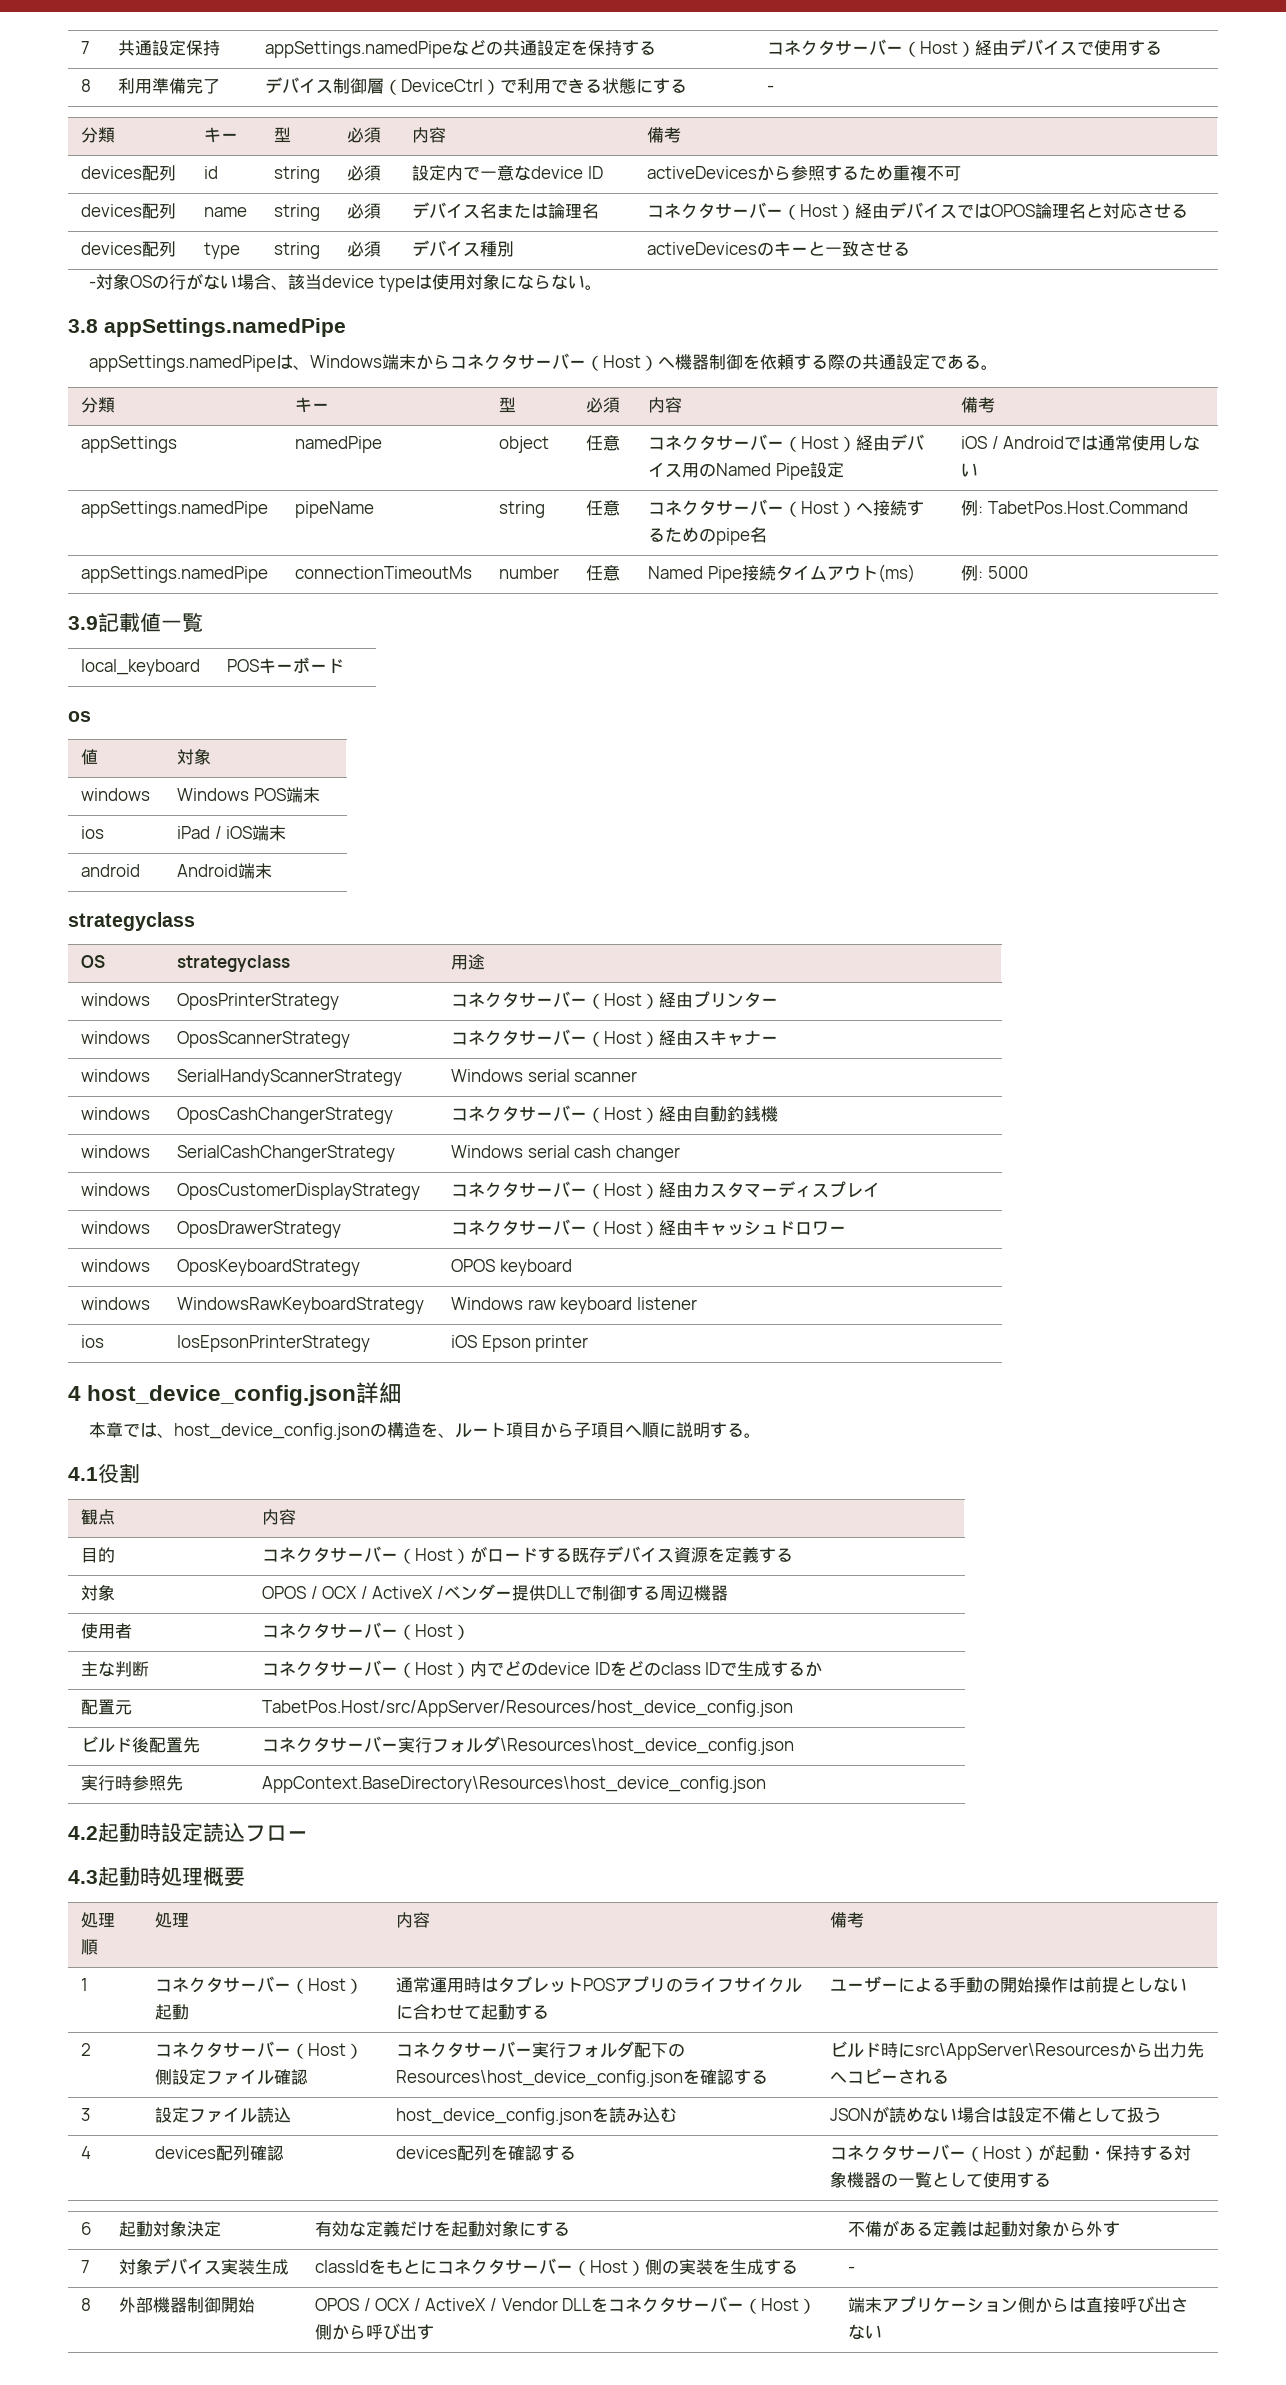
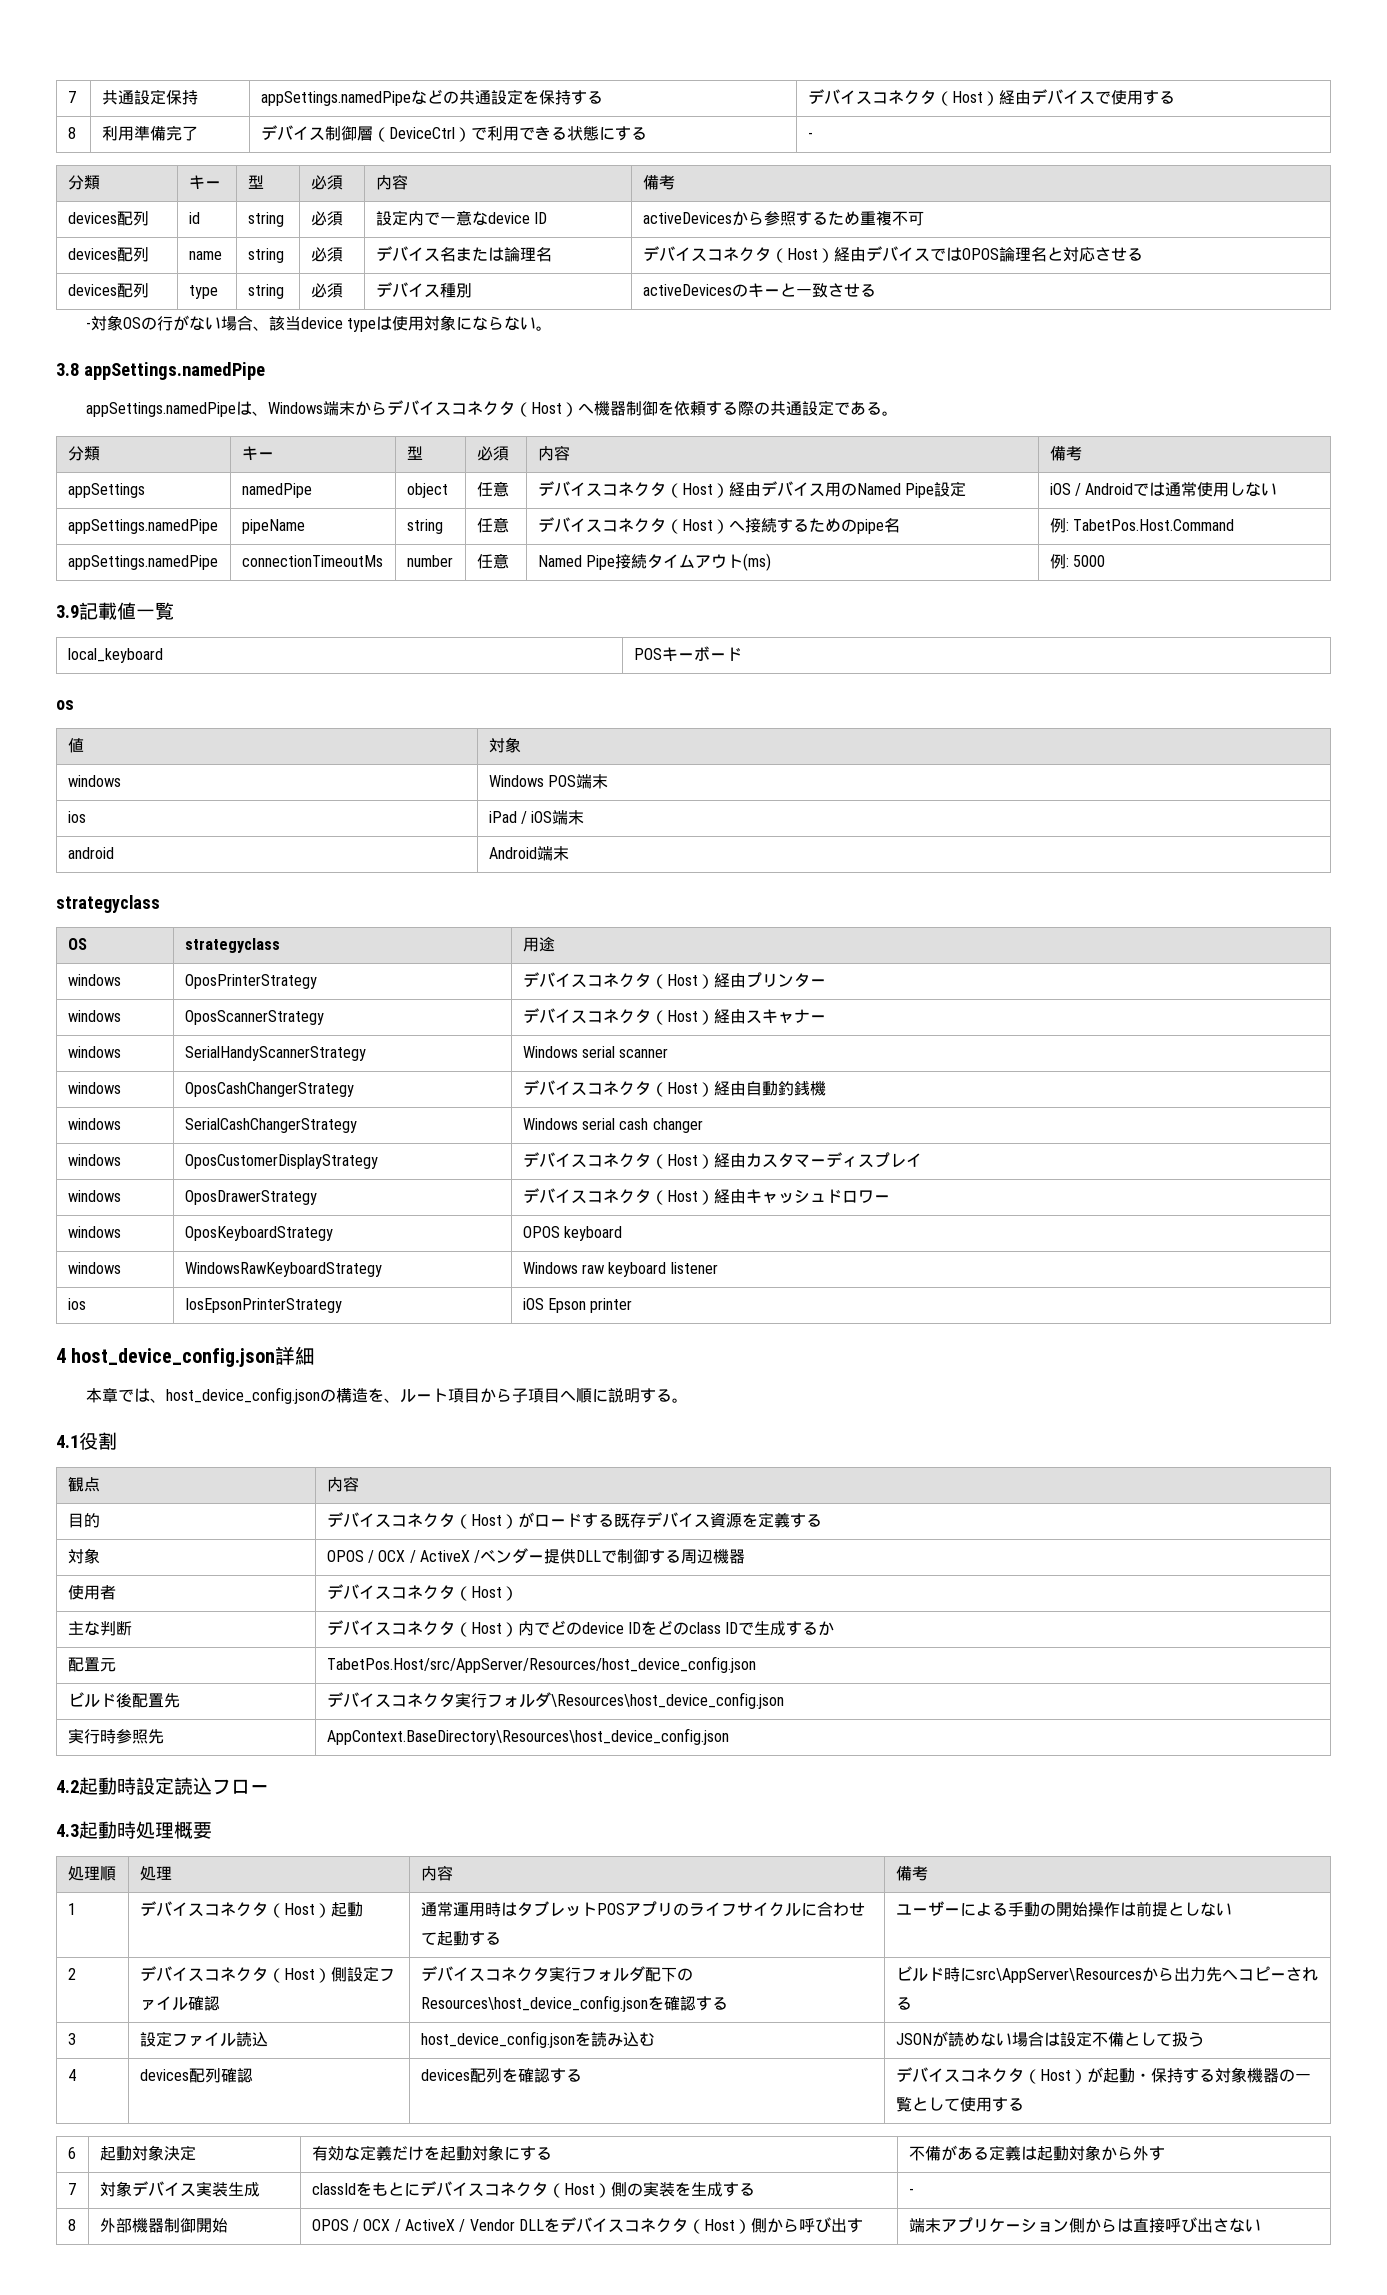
[767,39,904,56] コネクタサーバー -> [807,89,936,105] デバイスコネクタ
[647,202,784,219] コネクタサーバー -> [642,246,771,262] デバイスコネクタ
[450,353,587,370] コネクタサーバー -> [386,400,515,416] デバイスコネクタ
[648,434,785,451] コネクタサーバー -> [537,481,666,497] デバイスコネクタ
[648,499,785,516] コネクタサーバー -> [537,517,666,533] デバイスコネクタ
[451,991,588,1008] コネクタサーバー -> [522,972,651,988] デバイスコネクタ
[451,1029,588,1046] コネクタサーバー -> [522,1008,651,1024] デバイスコネクタ
[451,1105,588,1122] コネクタサーバー -> [522,1080,651,1096] デバイスコネクタ
[451,1181,588,1198] コネクタサーバー -> [522,1152,651,1168] デバイスコネクタ
[451,1219,588,1236] コネクタサーバー -> [522,1188,651,1204] デバイスコネクタ
[262,1546,399,1563] コネクタサーバー -> [326,1512,455,1528] デバイスコネクタ
[262,1622,399,1639] コネクタサーバー -> [326,1584,455,1600] デバイスコネクタ
[262,1660,399,1677] コネクタサーバー -> [326,1620,455,1636] デバイスコネクタ
[262,1736,399,1753] コネクタサーバー -> [326,1692,455,1708] デバイスコネクタ
[155,1976,292,1993] コネクタサーバー -> [139,1901,268,1917] デバイスコネクタ
[155,2041,292,2058] コネクタサーバー -> [139,1966,268,1982] デバイスコネクタ
[396,2041,533,2058] コネクタサーバー -> [420,1966,549,1982] デバイスコネクタ
[830,2144,967,2161] コネクタサーバー -> [895,2067,1024,2083] デバイスコネクタ
[437,2258,574,2275] コネクタサーバー -> [419,2181,548,2197] デバイスコネクタ
[608,2296,745,2313] コネクタサーバー -> [559,2217,688,2233] デバイスコネクタ

